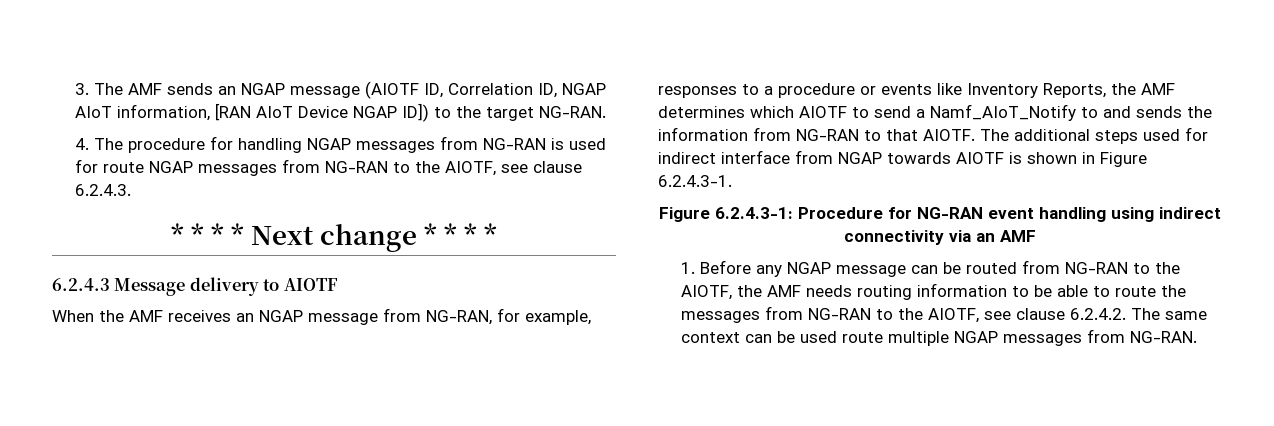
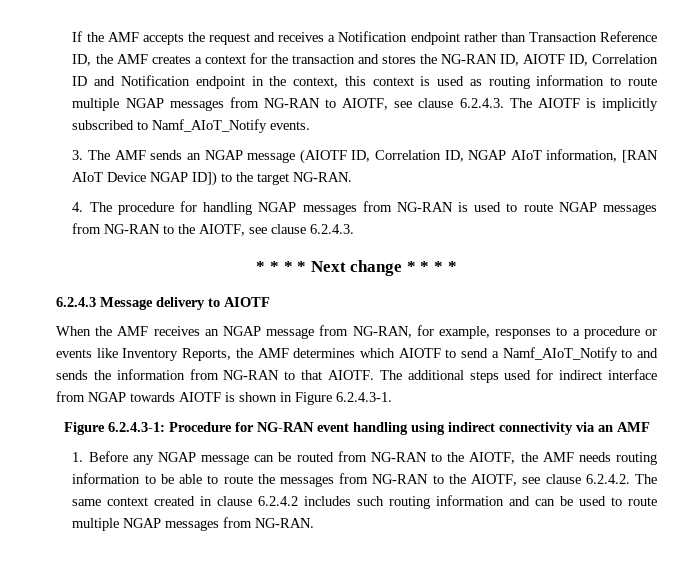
(75, 89) none -> [72,31,658,45] [72,53,658,66] [72,75,657,89] [72,97,659,111] [72,119,311,133] If the AMF accepts the request and receives a Notification endpoint rather than Transaction Reference ID, the AMF creates a context for the transaction and stores the NG-RAN ID, AIOTF ID, Correlation ID and Notification endpoint in the context, this context is used as routing information to route multiple NGAP messages from NG-RAN to AIOTF, see clause 6.2.4.3. The AIOTF is implicitly subscribed to Namf_AIoT_Notify events. //
[75,159,99,173] for -> [506,203,518,212] to
(741, 337) none -> [154,495,531,509] created in clause 6.2.4.2 includes such routing information and
(838, 337) none -> [611,497,623,506] to

